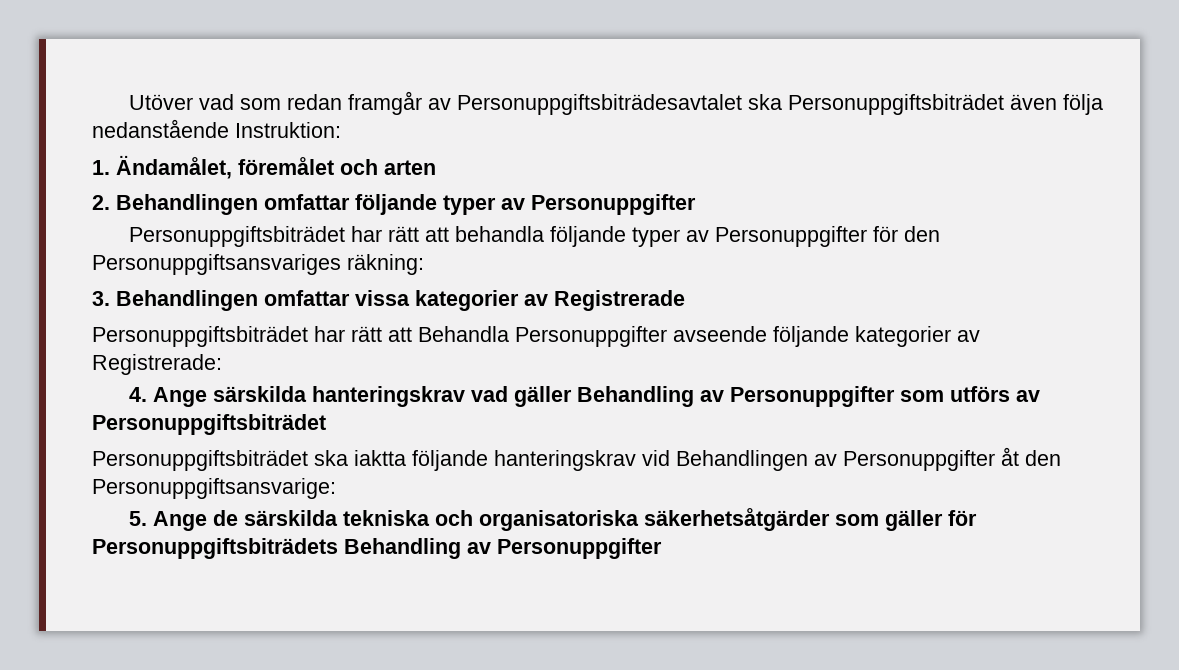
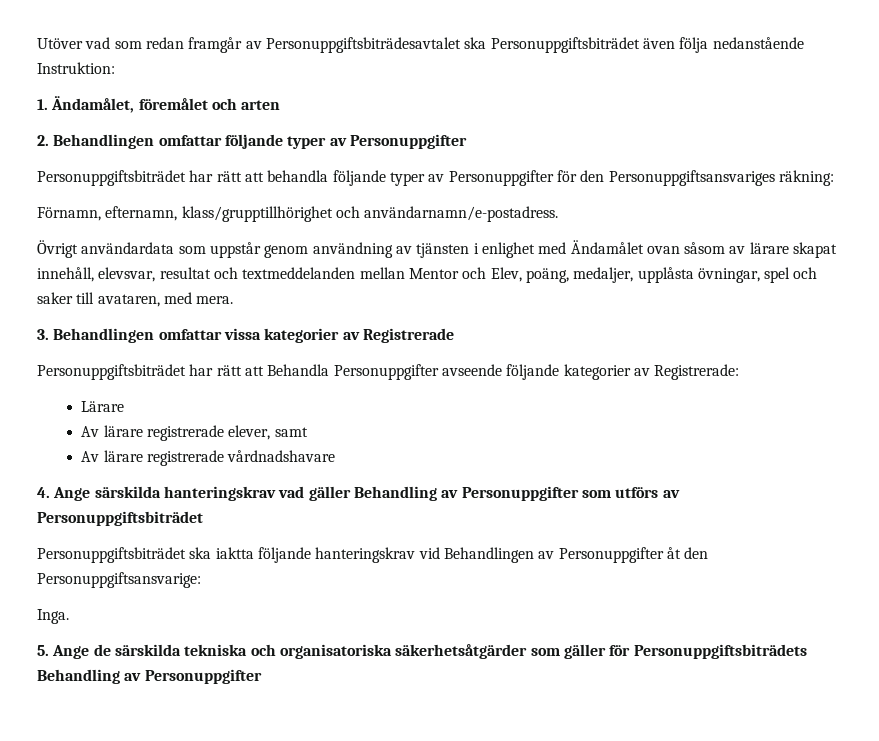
(424, 264) none -> [37,206,559,222] [37,240,838,258] [37,267,818,283] [37,292,234,307] // Förnamn, efternamn, klass/grupptillhörighet och användarnamn/e-postadress. // Övrigt användardata som uppstår genom användning av tjänsten i enlighet med Ändamålet ovan såsom av lärare skapat innehåll, elevsvar, resultat och textmeddelanden mellan Mentor och Elev, poäng, medaljer, upplåsta övningar, spel och saker till avataren, med mera.
(222, 364) none -> [81,401,125,412] [81,425,308,441] [81,450,336,466] // Lärare // Av lärare registrerade elever, samt // Av lärare registrerade vårdnadshavare
(336, 488) none -> [37,609,69,624] // Inga.

